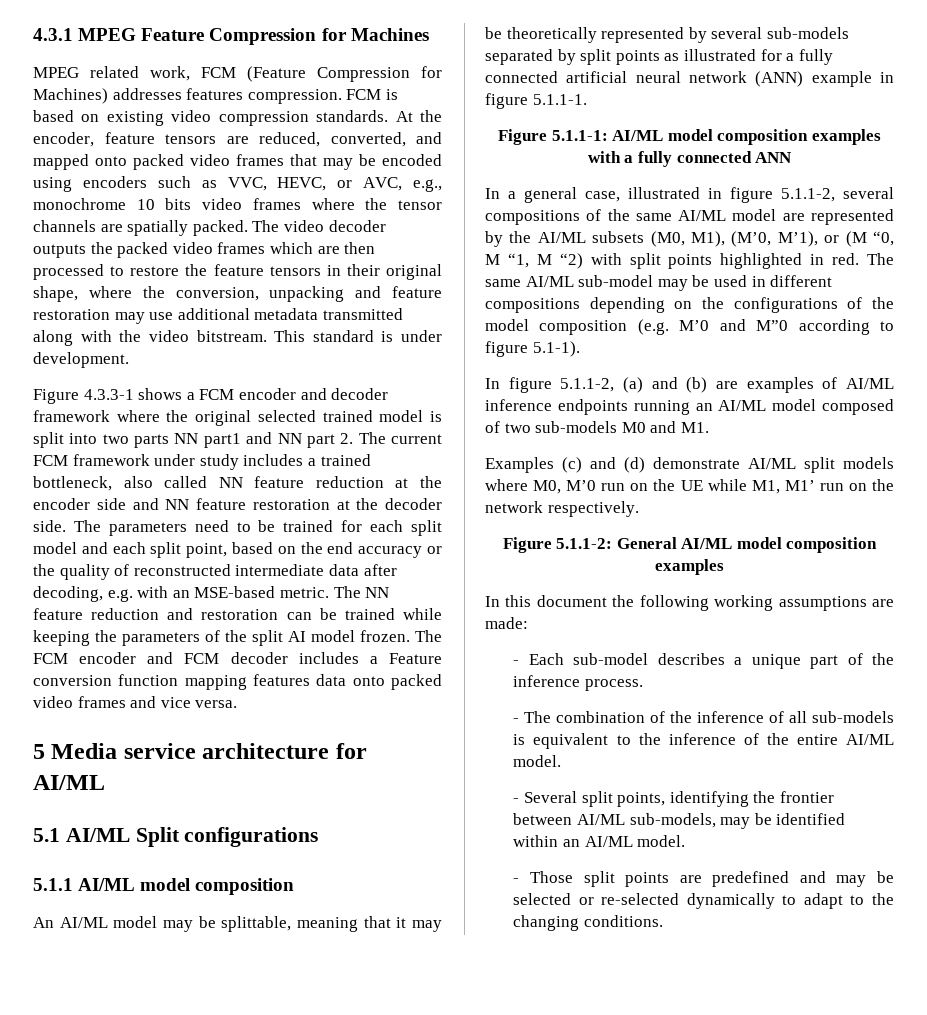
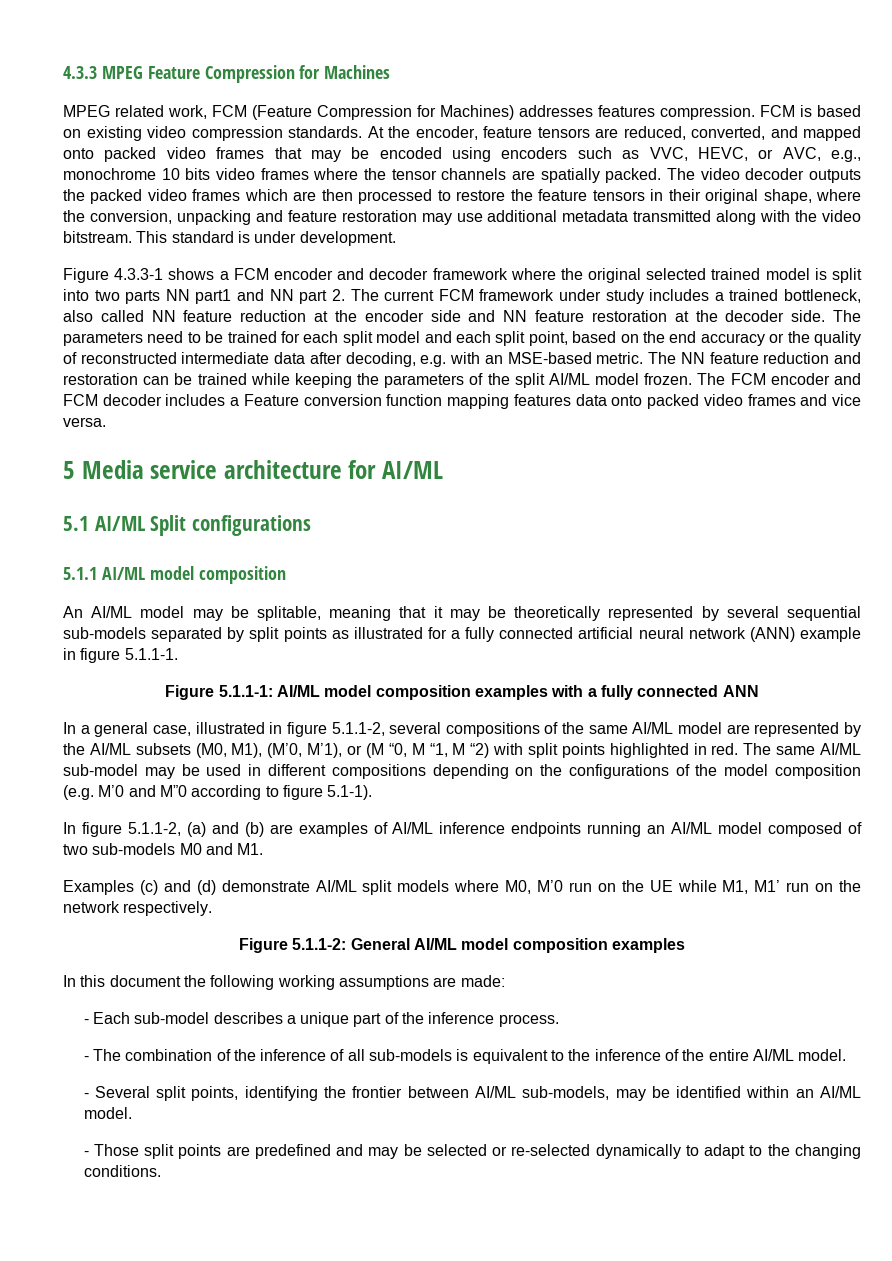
[33,28,73,41] 4.3.1 -> [63,66,97,79] 4.3.3
[288,631,306,642] AI -> [548,373,590,385] AI/ML
[221,916,292,932] splittable, -> [257,606,321,621] splitable,
(763, 33) none -> [787,606,862,621] sequential

